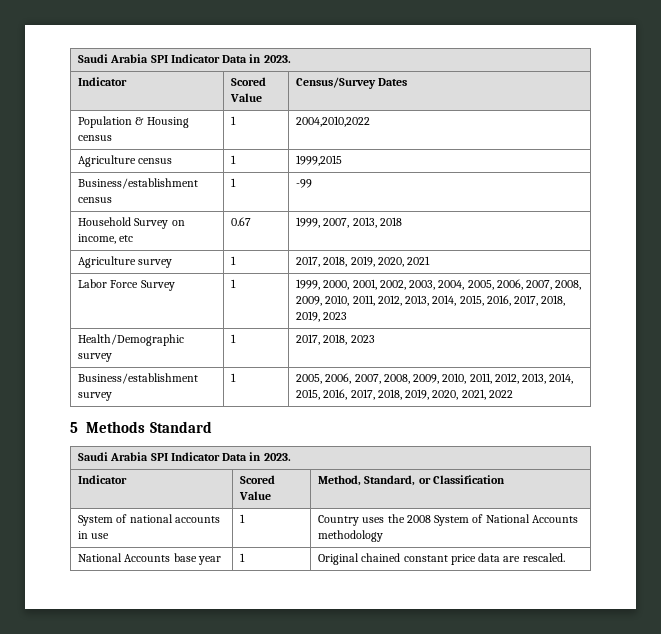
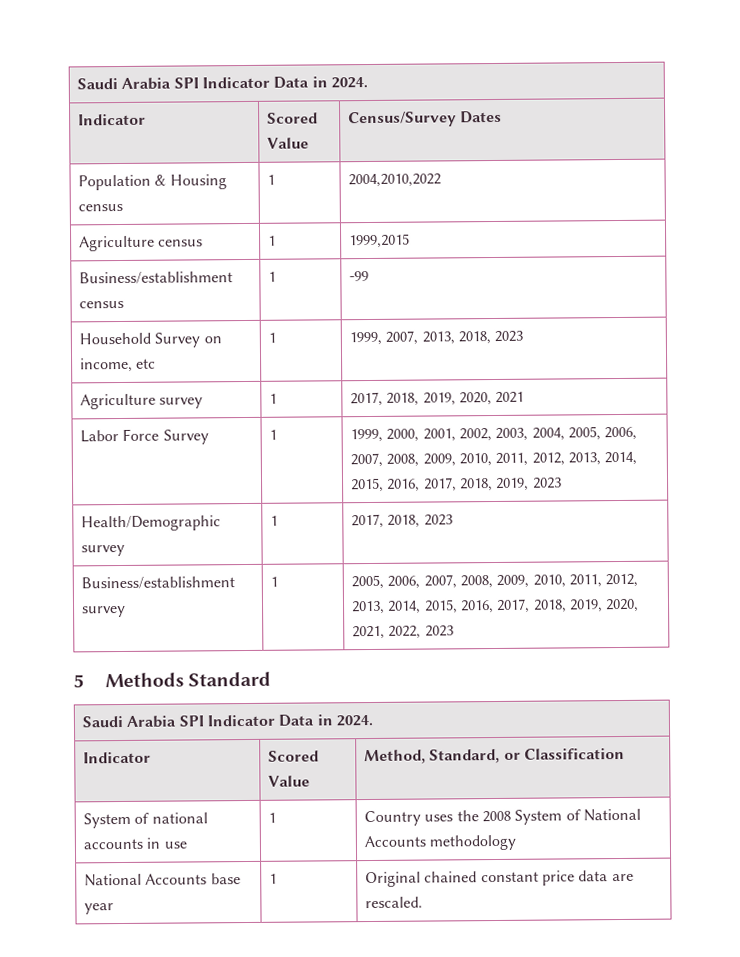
[78,54,291,63] Saudi Arabia SPI Indicator Data in 2023. -> [76,76,368,90] Saudi Arabia SPI Indicator Data in 2024.
[231,217,252,226] 0.67 -> [267,332,276,343] 1
[379,217,402,226] 2018 -> [457,330,524,345] 2018, 2023
[488,390,513,398] 2022 -> [388,625,454,639] 2022, 2023
[263,453,291,461] 2023. -> [335,714,373,727] 2024.

